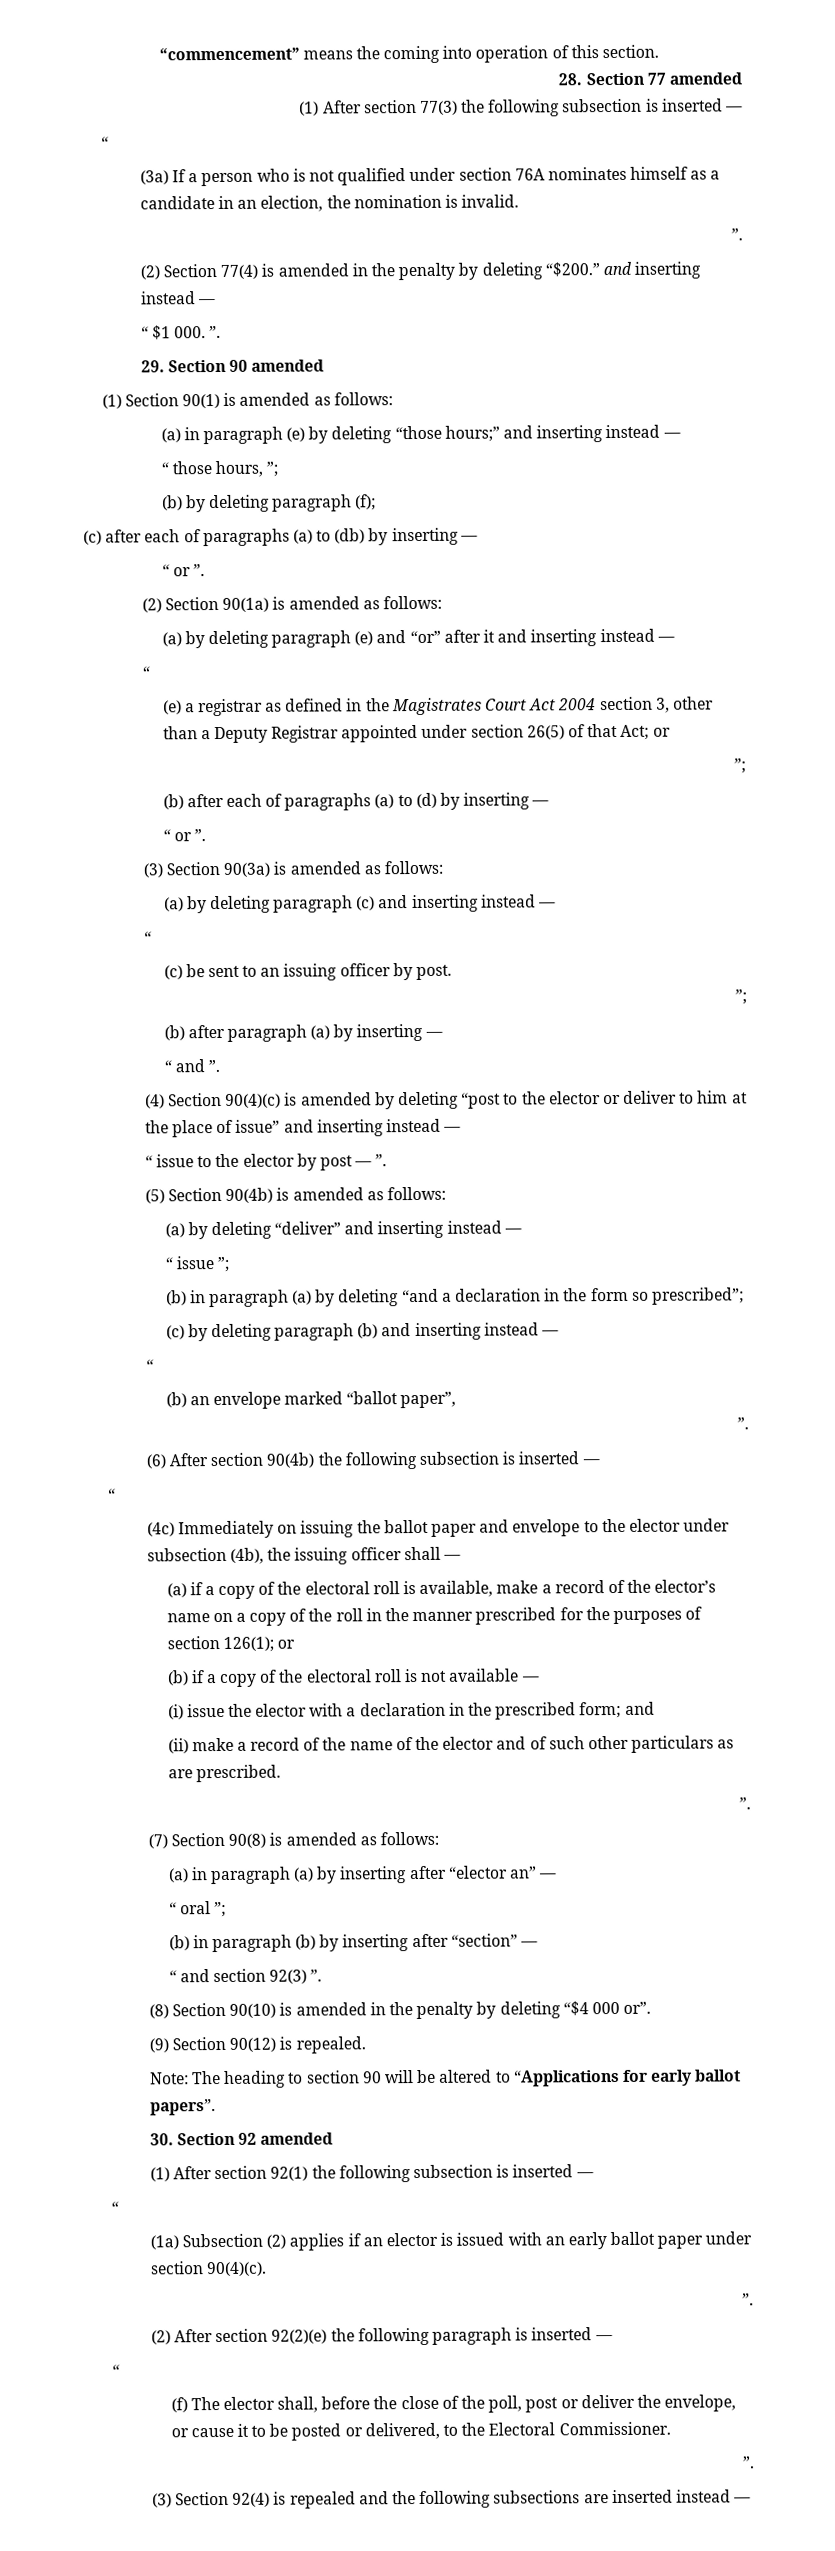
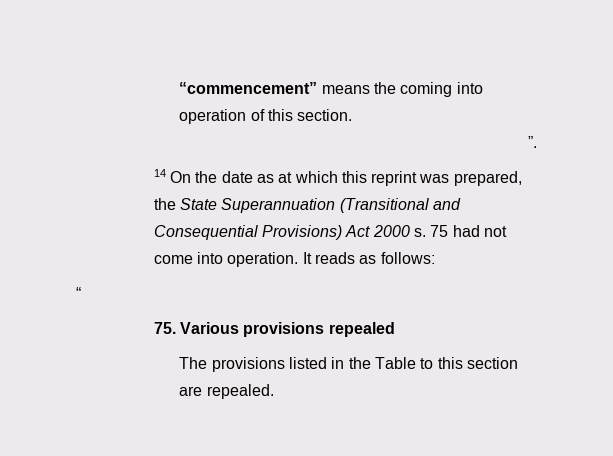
[558,72,742,86] [299,98,743,117] [100,136,109,149] [139,166,721,187] [139,194,520,212] [731,228,743,241] [139,261,702,281] [140,291,217,305] [140,325,222,340] [140,359,325,373] [101,392,393,409] [160,424,681,445] [160,460,279,478] [161,494,377,513] [83,527,478,547] [161,564,205,577] [141,595,442,613] [161,628,675,649] [141,666,150,679] [162,696,714,717] [162,723,671,744] [734,758,746,774] [162,792,550,811] [162,829,206,842] [142,860,443,878] [163,894,556,914] [143,931,152,944] [163,963,452,981] [735,989,747,1005] [163,1023,443,1042] [163,1059,220,1073] [144,1090,748,1110] [144,1118,462,1138] [144,1153,388,1171] [144,1186,446,1204] [164,1220,522,1240] [164,1256,229,1273] [165,1287,744,1308] [165,1322,559,1342] [145,1359,154,1372] [165,1391,457,1410] [737,1417,749,1430] [145,1451,600,1470] [107,1488,116,1501] [146,1518,731,1539] [146,1546,461,1565] [166,1579,717,1600] [166,1606,703,1626] [166,1636,295,1652] [166,1668,540,1688] [167,1701,655,1720] [167,1735,735,1754] [167,1764,281,1783] [739,1797,751,1810] [147,1831,439,1849] [167,1865,558,1885] [168,1901,226,1918] [168,1933,538,1953] [168,1968,323,1984] [148,2001,652,2020] [148,2036,366,2054] [149,2069,742,2088] [149,2099,216,2116] [149,2132,334,2146] [149,2164,594,2183] [110,2201,119,2214] [149,2231,753,2251] [149,2261,268,2277] [742,2293,754,2306] [150,2327,613,2346] [111,2364,120,2377] [170,2394,737,2413] [170,2421,671,2441] [742,2456,755,2469] [151,2489,752,2509] 28. Section 77 amended // (1) After section 77(3) the following subsection is inserted — // “ // (3a) If a person who is not qualified under section 76A nominates himself as a candidate in an election, the nomination is invalid. // ”. // (2) Section 77(4) is amended in the penalty by deleting “$200.” and inserting instead — // “ $1 000. ”. // 29. Section 90 amended // (1) Section 90(1) is amended as follows: // (a) in paragraph (e) by deleting “those hours;” and inserting instead — // “ those hours, ”; // (b) by deleting paragraph (f); // (c) after each of paragraphs (a) to (db) by inserting — // “ or ”. // (2) Section 90(1a) is amended as follows: // (a) by deleting paragraph (e) and “or” after it and inserting instead — // “ // (e) a registrar as defined in the Magistrates Court Act 2004 section 3, other than a Deputy Registrar appointed under section 26(5) of that Act; or // ”; // (b) after each of paragraphs (a) to (d) by inserting — // “ or ”. // (3) Section 90(3a) is amended as follows: // (a) by deleting paragraph (c) and inserting instead — // “ // (c) be sent to an issuing officer by post. // ”; // (b) after paragraph (a) by inserting — // “ and ”. // (4) Section 90(4)(c) is amended by deleting “post to the elector or deliver to him at the place of issue” and inserting instead — // “ issue to the elector by post — ”. // (5) Section 90(4b) is amended as follows: // (a) by deleting “deliver” and inserting instead — // “ issue ”; // (b) in paragraph (a) by deleting “and a declaration in the form so prescribed”; // (c) by deleting paragraph (b) and inserting instead — // “ // (b) an envelope marked “ballot paper”, // ”. // (6) After section 90(4b) the following subsection is inserted — // “ // (4c) Immediately on issuing the ballot paper and envelope to the elector under subsection (4b), the issuing officer shall — // (a) if a copy of the electoral roll is available, make a record of the elector’s name on a copy of the roll in the manner prescribed for the purposes of section 126(1); or // (b) if a copy of the electoral roll is not available — // (i) issue the elector with a declaration in the prescribed form; and // (ii) make a record of the name of the elector and of such other particulars as are prescribed. // ”. // (7) Section 90(8) is amended as follows: // (a) in paragraph (a) by inserting after “elector an” — // “ oral ”; // (b) in paragraph (b) by inserting after “section” — // “ and section 92(3) ”. // (8) Section 90(10) is amended in the penalty by deleting “$4 000 or”. // (9) Section 90(12) is repealed. // Note: The heading to section 90 will be altered to “Applications for early ballot papers”. // 30. Section 92 amended // (1) After section 92(1) the following subsection is inserted — // “ // (1a) Subsection (2) applies if an elector is issued with an early ballot paper under section 90(4)(c). // ”. // (2) After section 92(2)(e) the following paragraph is inserted — // “ // (f) The elector shall, before the close of the poll, post or deliver the envelope, or cause it to be posted or delivered, to the Electoral Commissioner. // ”. // (3) Section 92(4) is repealed and the following subsections are inserted instead — -> [528,136,537,148] [153,169,522,186] [153,198,461,213] [153,225,507,240] [153,252,435,267] [76,287,81,299] [153,322,395,337] [179,357,519,372] [179,384,274,399] ”. // 14 On the date as at which this reprint was prepared, the State Superannuation (Transitional and Consequential Provisions) Act 2000 s. 75 had not come into operation. It reads as follows: // “ // 75. Various provisions repealed // The provisions listed in the Table to this section are repealed.

